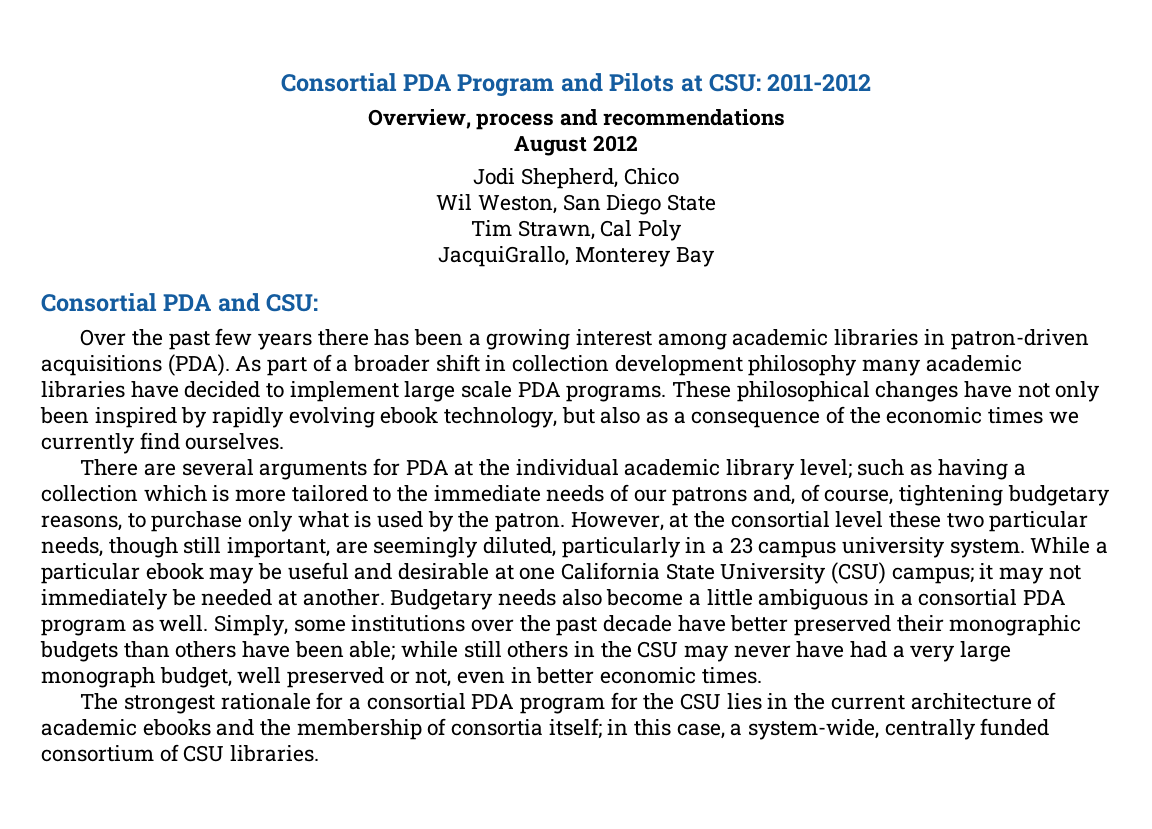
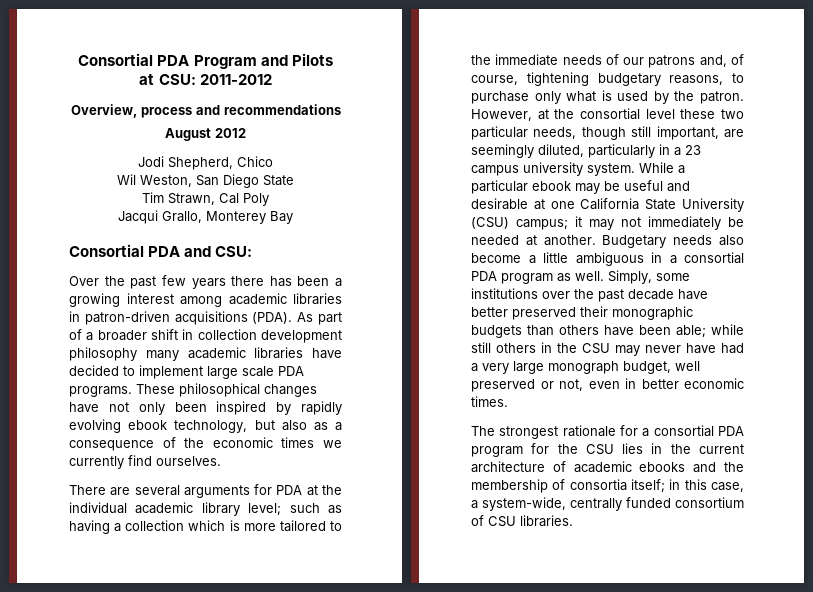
[438,246,570,267] JacquiGrallo, -> [118,210,202,224] Jacqui Grallo,

